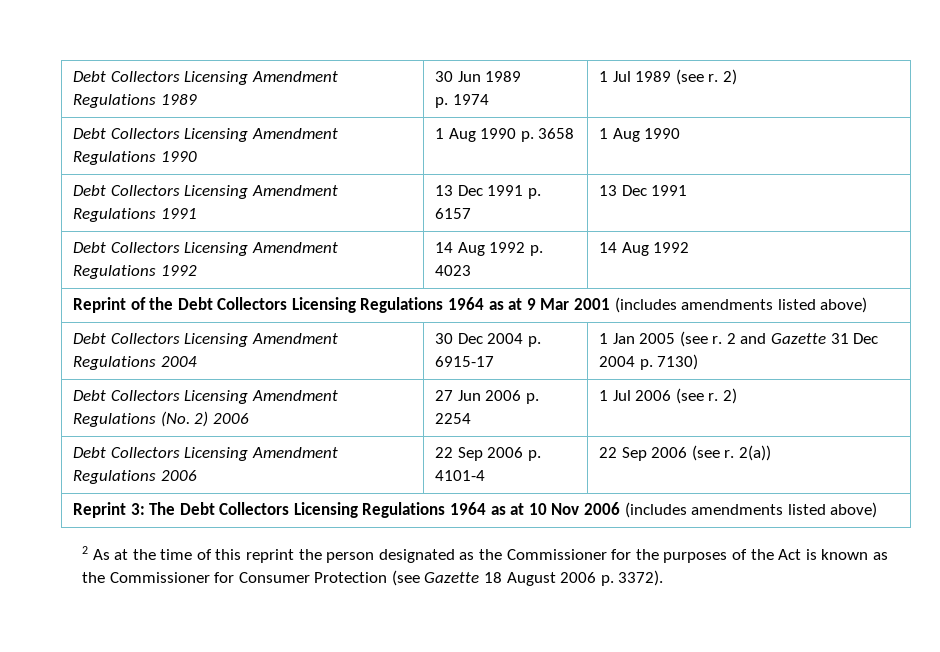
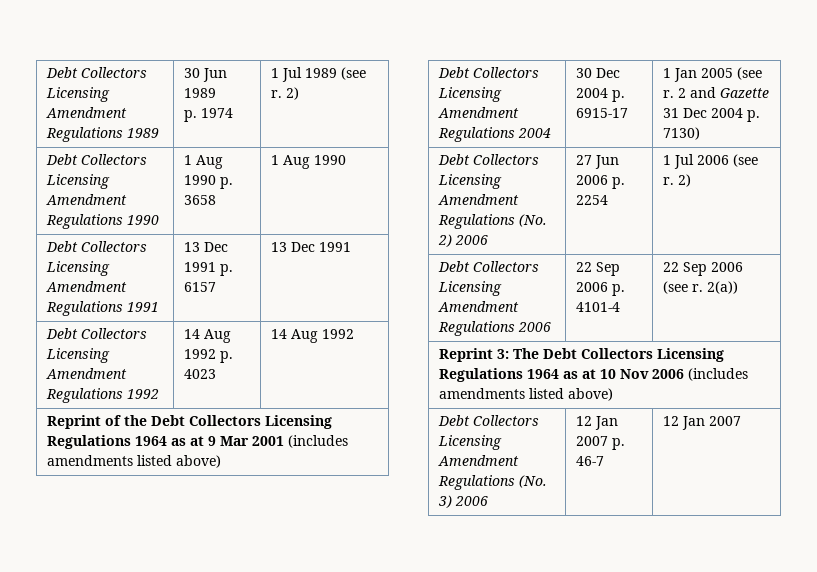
[81,546,888,563] [81,570,664,586] // 2 As at the time of this reprint the person designated as the Commissioner for the purposes of the Act is known as the Commissioner for Consumer Protection (see Gazette 18 August 2006 p. 3372). -> [437,415,539,426] [437,435,502,450] [437,455,519,466] [437,475,547,490] [437,495,488,508] [575,416,618,430] [575,436,625,450] [575,456,604,466] [662,416,741,430] // Debt Collectors Licensing Amendment Regulations (No. 3) 2006 | 12 Jan 2007 p. 46-7 | 12 Jan 2007

